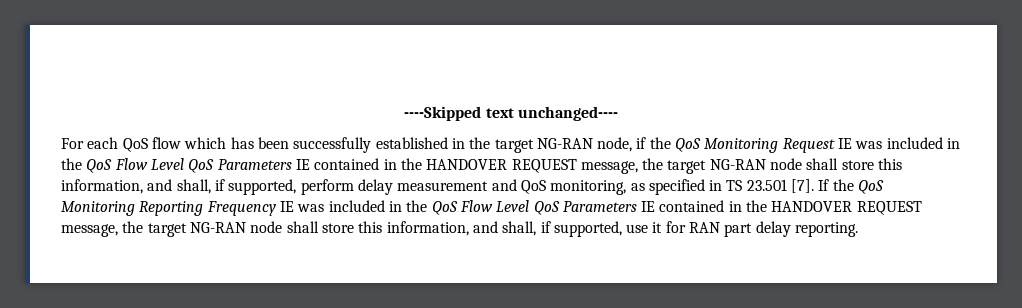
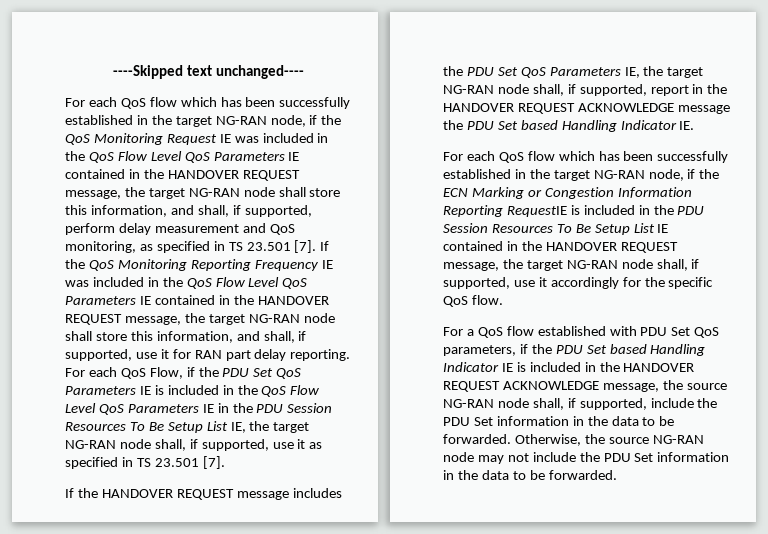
(859, 229) none -> [65,367,302,379] [65,385,320,397] [65,403,333,415] [65,421,310,433] [65,439,323,451] [65,456,225,469] [65,488,342,500] [443,66,704,78] [443,84,728,96] [443,103,730,114] [443,120,695,132] [443,151,729,163] [443,169,720,181] [443,187,692,199] [443,205,705,217] [443,223,669,235] [443,241,678,253] [443,259,700,271] [443,277,714,289] [443,295,503,307] [443,326,720,338] [443,344,706,356] [443,362,695,372] [443,380,727,392] [443,398,718,410] [443,416,675,426] [443,434,704,446] [443,452,730,464] [443,470,617,480] For each QoS Flow, if the PDU Set QoS Parameters IE is included in the QoS Flow Level QoS Parameters IE in the PDU Session Resources To Be Setup List IE, the target NG-RAN node shall, if supported, use it as specified in TS 23.501 [7]. // If the HANDOVER REQUEST message includes the PDU Set QoS Parameters IE, the target NG-RAN node shall, if supported, report in the HANDOVER REQUEST ACKNOWLEDGE message the PDU Set based Handling Indicator IE. // For each QoS flow which has been successfully established in the target NG-RAN node, if the ECN Marking or Congestion Information Reporting RequestIE is included in the PDU Session Resources To Be Setup List IE contained in the HANDOVER REQUEST message, the target NG-RAN node shall, if supported, use it accordingly for the specific QoS flow. // For a QoS flow established with PDU Set QoS parameters, if the PDU Set based Handling Indicator IE is included in the HANDOVER REQUEST ACKNOWLEDGE message, the source NG-RAN node shall, if supported, include the PDU Set information in the data to be forwarded. Otherwise, the source NG-RAN node may not include the PDU Set information in the data to be forwarded.

